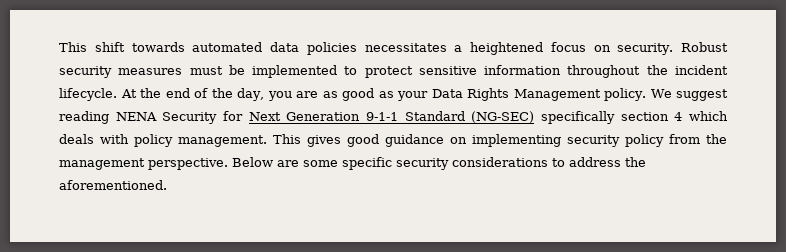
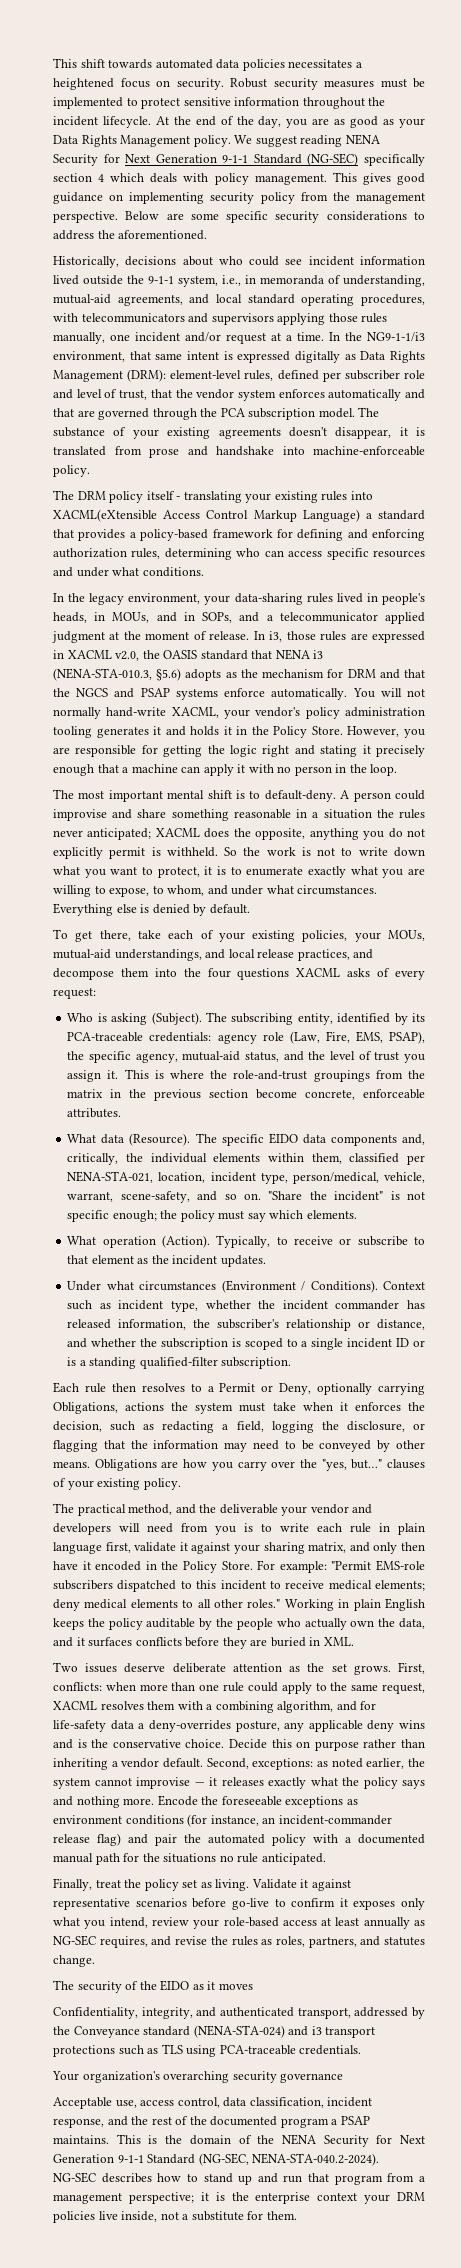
(167, 185) none -> [53,256,425,268] [53,275,425,287] [53,294,425,306] [53,313,388,325] [53,332,425,344] [53,351,426,363] [53,369,426,382] [53,389,425,401] [53,407,380,420] [53,427,425,439] [53,446,425,458] [53,465,90,477] [53,490,373,503] [53,509,425,522] [53,529,425,541] [53,548,425,560] [53,567,204,577] [53,593,425,605] [53,612,426,624] [52,631,425,643] [53,649,324,661] [53,668,426,681] [53,688,425,700] [53,707,426,719] [53,726,425,738] [53,745,425,757] [53,764,398,776] [53,789,425,802] [53,809,426,821] [53,828,425,840] [53,847,425,859] [53,866,426,878] [53,885,378,897] [53,903,250,916] [53,929,426,942] [53,949,374,961] [53,968,426,980] [53,988,96,999] [67,1012,425,1025] [67,1031,425,1044] [67,1051,425,1063] [67,1069,425,1082] [67,1089,425,1101] [67,1108,122,1118] [67,1133,425,1146] [67,1153,425,1165] [67,1171,425,1184] [67,1191,425,1203] [67,1210,357,1222] [67,1235,425,1248] [67,1255,266,1267] [67,1280,425,1293] [67,1300,425,1312] [67,1319,425,1331] [67,1338,425,1350] [67,1357,292,1369] [53,1382,425,1395] [53,1402,425,1414] [53,1421,425,1433] [53,1440,426,1452] [53,1459,425,1471] [53,1478,181,1490] [53,1503,373,1516] [53,1523,425,1535] [53,1542,425,1554] [53,1560,426,1573] [53,1580,425,1592] [53,1598,425,1611] [53,1618,425,1630] [53,1637,354,1649] [53,1662,426,1675] [53,1682,425,1694] [53,1701,377,1713] [53,1720,425,1732] [53,1739,425,1751] [53,1758,426,1770] [53,1777,425,1789] [53,1795,358,1808] [53,1814,392,1827] [53,1833,425,1846] [53,1853,326,1865] [53,1878,351,1891] [53,1898,425,1910] [53,1917,426,1929] [53,1935,425,1948] [53,1955,95,1967] [53,1980,253,1993] [53,2007,425,2019] [53,2025,376,2038] [53,2044,362,2057] [52,2071,344,2083] [53,2097,373,2109] [53,2116,370,2128] [53,2134,425,2147] [53,2153,380,2166] [53,2172,425,2185] [53,2192,425,2204] [53,2211,297,2223] // Historically, decisions about who could see incident information lived outside the 9-1-1 system, i.e., in memoranda of understanding, mutual-aid agreements, and local standard operating procedures, with telecommunicators and supervisors applying those rules manually, one incident and/or request at a time. In the NG9-1-1/i3 environment, that same intent is expressed digitally as Data Rights Management (DRM): element-level rules, defined per subscriber role and level of trust, that the vendor system enforces automatically and that are governed through the PCA subscription model. The substance of your existing agreements doesn't disappear, it is translated from prose and handshake into machine-enforceable policy. // The DRM policy itself - translating your existing rules into XACML(eXtensible Access Control Markup Language) a standard that provides a policy-based framework for defining and enforcing authorization rules, determining who can access specific resources and under what conditions. // In the legacy environment, your data-sharing rules lived in people's heads, in MOUs, and in SOPs, and a telecommunicator applied judgment at the moment of release. In i3, those rules are expressed in XACML v2.0, the OASIS standard that NENA i3 (NENA-STA-010.3, §5.6) adopts as the mechanism for DRM and that the NGCS and PSAP systems enforce automatically. You will not normally hand-write XACML, your vendor's policy administration tooling generates it and holds it in the Policy Store. However, you are responsible for getting the logic right and stating it precisely enough that a machine can apply it with no person in the loop. // The most important mental shift is to default-deny. A person could improvise and share something reasonable in a situation the rules never anticipated; XACML does the opposite, anything you do not explicitly permit is withheld. So the work is not to write down what you want to protect, it is to enumerate exactly what you are willing to expose, to whom, and under what circumstances. Everything else is denied by default. // To get there, take each of your existing policies, your MOUs, mutual-aid understandings, and local release practices, and decompose them into the four questions XACML asks of every request: // Who is asking (Subject). The subscribing entity, identified by its PCA-traceable credentials: agency role (Law, Fire, EMS, PSAP), the specific agency, mutual-aid status, and the level of trust you assign it. This is where the role-and-trust groupings from the matrix in the previous section become concrete, enforceable attributes. // What data (Resource). The specific EIDO data components and, critically, the individual elements within them, classified per NENA-STA-021, location, incident type, person/medical, vehicle, warrant, scene-safety, and so on. "Share the incident" is not specific enough; the policy must say which elements. // What operation (Action). Typically, to receive or subscribe to that element as the incident updates. // Under what circumstances (Environment / Conditions). Context such as incident type, whether the incident commander has released information, the subscriber's relationship or distance, and whether the subscription is scoped to a single incident ID or is a standing qualified-filter subscription. // Each rule then resolves to a Permit or Deny, optionally carrying Obligations, actions the system must take when it enforces the decision, such as redacting a field, logging the disclosure, or flagging that the information may need to be conveyed by other means. Obligations are how you carry over the "yes, but…" clauses of your existing policy. // The practical method, and the deliverable your vendor and developers will need from you is to write each rule in plain language first, validate it against your sharing matrix, and only then have it encoded in the Policy Store. For example: "Permit EMS-role subscribers dispatched to this incident to receive medical elements; deny medical elements to all other roles." Working in plain English keeps the policy auditable by the people who actually own the data, and it surfaces conflicts before they are buried in XML. // Two issues deserve deliberate attention as the set grows. First, conflicts: when more than one rule could apply to the same request, XACML resolves them with a combining algorithm, and for life-safety data a deny-overrides posture, any applicable deny wins and is the conservative choice. Decide this on purpose rather than inheriting a vendor default. Second, exceptions: as noted earlier, the system cannot improvise — it releases exactly what the policy says and nothing more. Encode the foreseeable exceptions as environment conditions (for instance, an incident-commander release flag) and pair the automated policy with a documented manual path for the situations no rule anticipated. // Finally, treat the policy set as living. Validate it against representative scenarios before go-live to confirm it exposes only what you intend, review your role-based access at least annually as NG-SEC requires, and revise the rules as roles, partners, and statutes change. // The security of the EIDO as it moves // Confidentiality, integrity, and authenticated transport, addressed by the Conveyance standard (NENA-STA-024) and i3 transport protections such as TLS using PCA-traceable credentials. // Your organization's overarching security governance // Acceptable use, access control, data classification, incident response, and the rest of the documented program a PSAP maintains. This is the domain of the NENA Security for Next Generation 9-1-1 Standard (NG-SEC, NENA-STA-040.2-2024). NG-SEC describes how to stand up and run that program from a management perspective; it is the enterprise context your DRM policies live inside, not a substitute for them.

